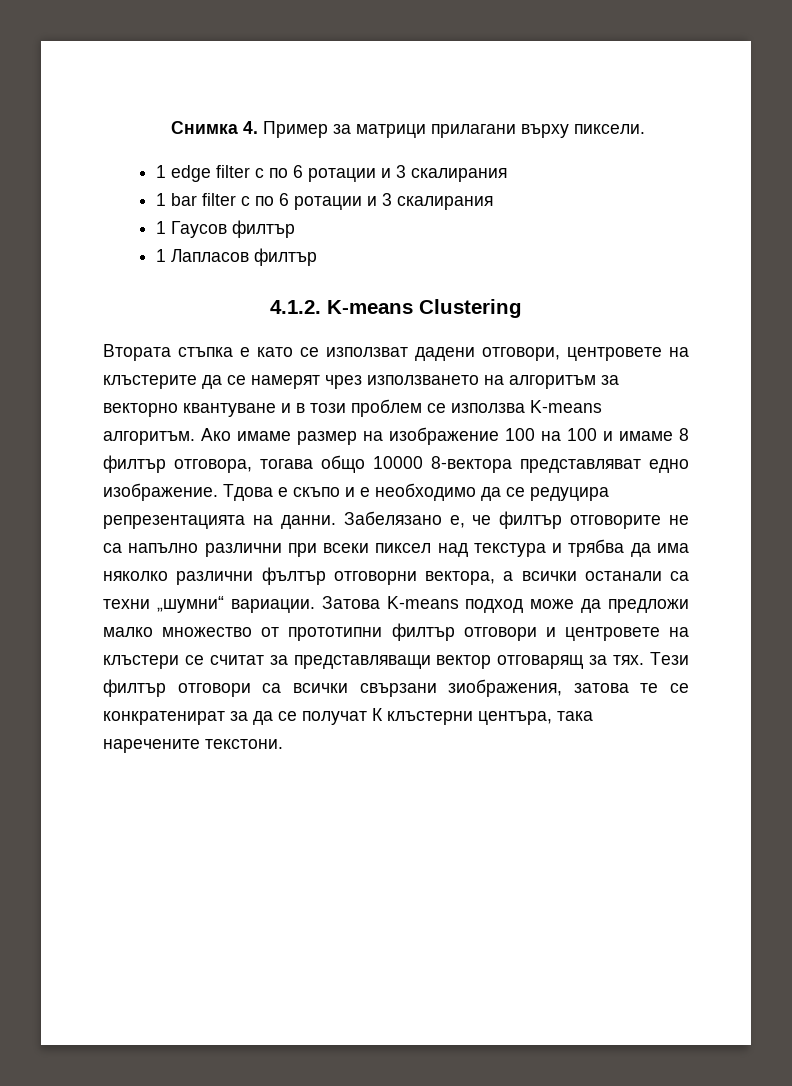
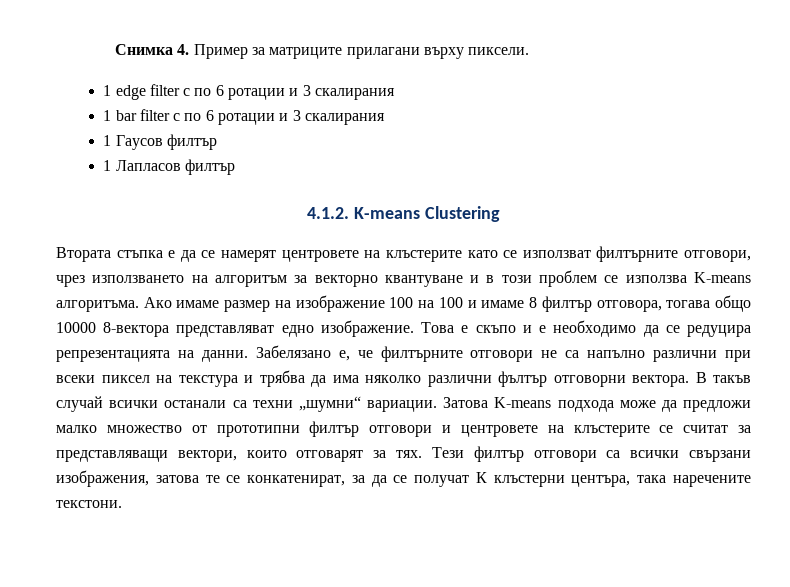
[355,124,426,138] матрици -> [269,47,343,59] матриците
[257,347,689,361] [103,375,320,389] като се използват дадени отговори, центровете на клъстерите да се намерят -> [180,246,752,262] да се намерят центровете на клъстерите като се използват филтърните отговори,
[103,431,195,445] алгоритъм. -> [56,300,139,312] алгоритъма.
[223,484,273,501] Тдова -> [421,322,455,333] Това
[499,511,662,529] филтър отговорите -> [380,346,534,362] филтърните отговори
[437,543,468,557] над -> [156,375,172,383] на
[425,571,514,585] вектора, а -> [632,372,751,387] [56,396,103,412] вектора. В такъв случай
[465,599,524,613] подход -> [557,400,614,412] подхода
[103,655,179,669] клъстери -> [573,425,650,437] клъстерите
[436,655,584,669] вектор отговарящ -> [177,450,364,462] вектори, които отговарят
[448,679,563,697] зиображения, -> [56,470,149,487] изображения,
[103,711,225,725] конкратенират -> [247,475,346,487] конкатенират,

